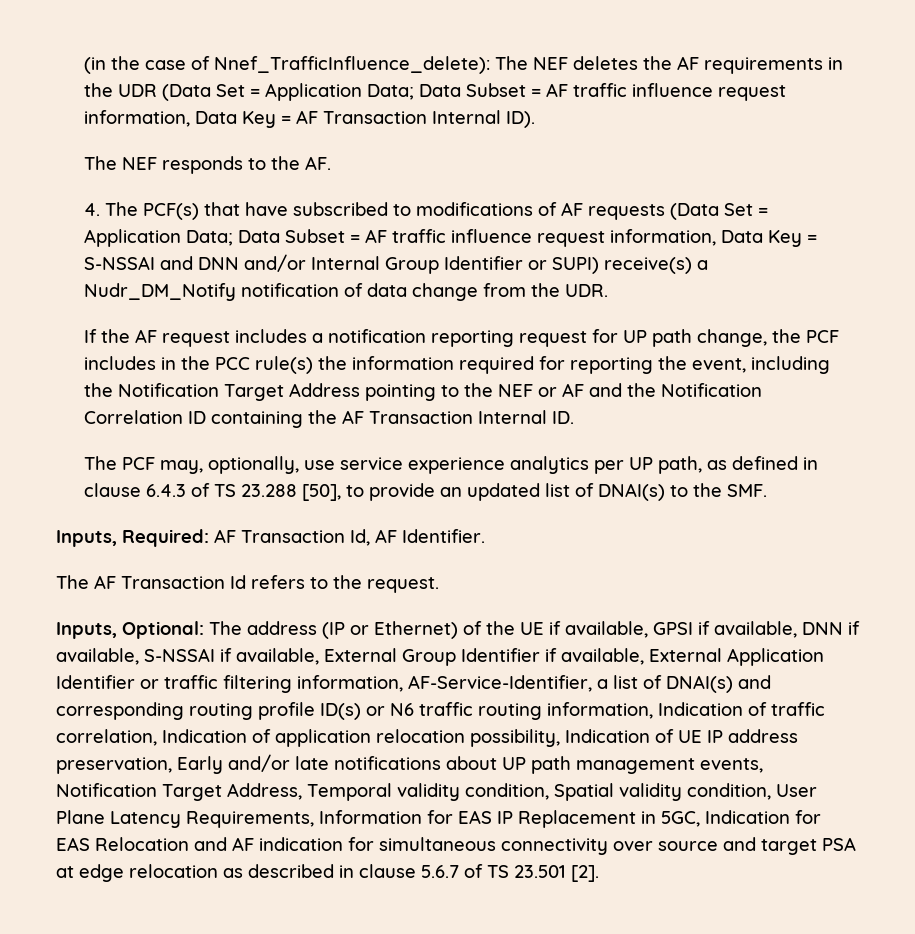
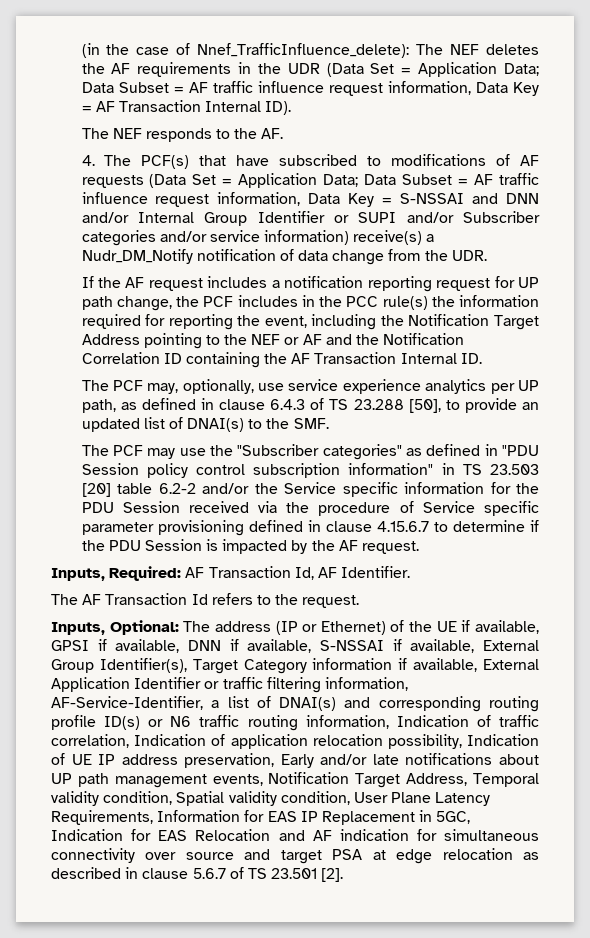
[552,257,600,274] SUPI) -> [358,211,540,223] [81,230,350,246] SUPI and/or Subscriber categories and/or service information)
(768, 490) none -> [81,444,539,460] [81,463,539,478] [81,482,539,497] [81,501,539,516] [81,520,539,536] [81,539,420,554] // The PCF may use the "Subscriber categories" as defined in "PDU Session policy control subscription information" in TS 23.503 [20] table 6.2-2 and/or the Service specific information for the PDU Session received via the procedure of Service specific parameter provisioning defined in clause 4.15.6.7 to determine if the PDU Session is impacted by the AF request.
[461,648,540,662] Identifier -> [99,658,393,674] Identifier(s), Target Category information

